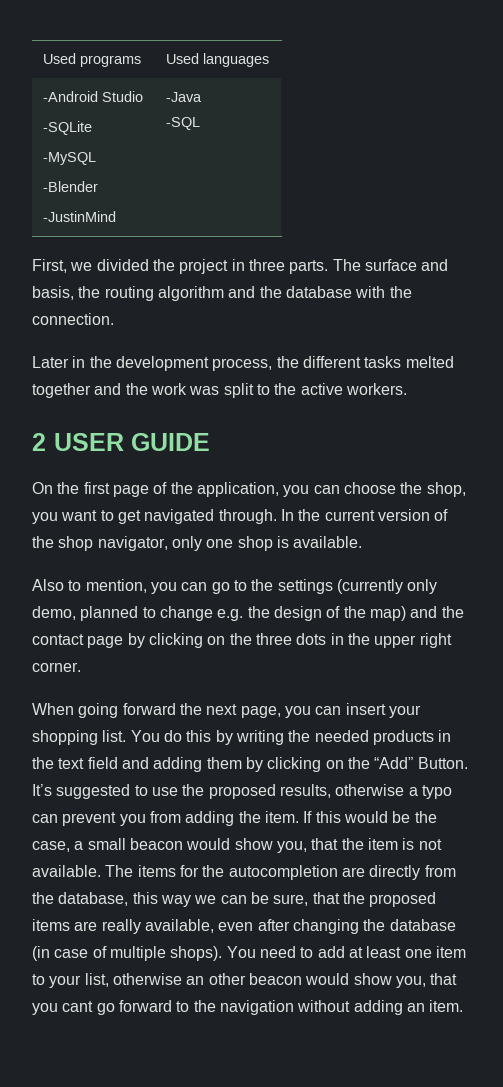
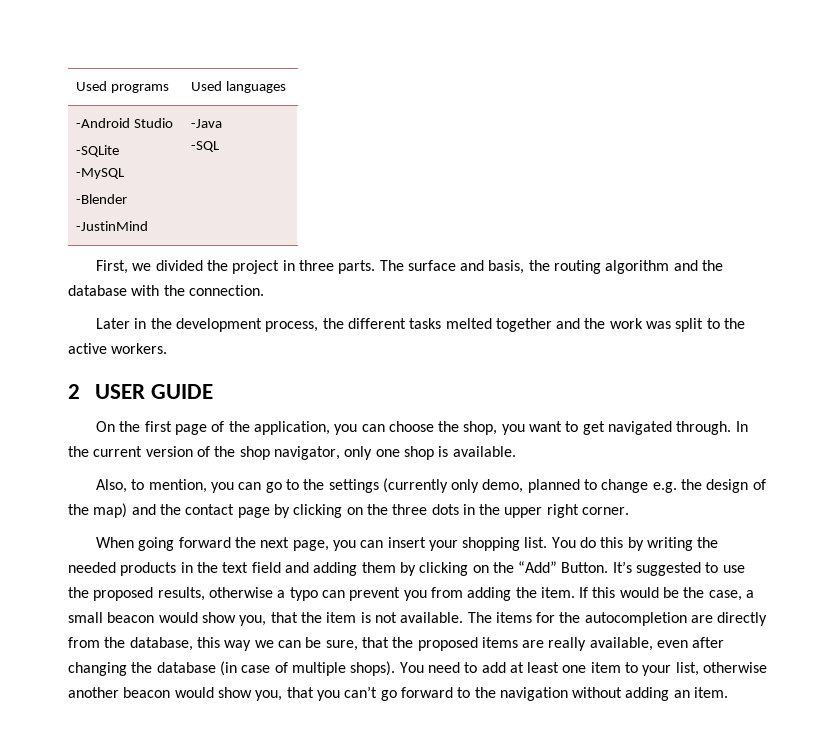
[32,579,64,591] Also -> [95,479,127,493] Also,
[186,973,246,985] an other -> [68,687,119,698] another
[62,1001,94,1012] cant -> [344,686,378,698] can’t

